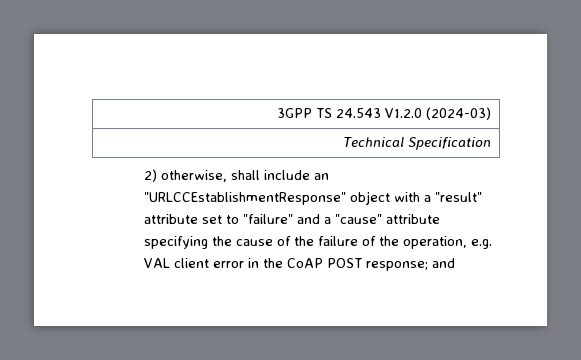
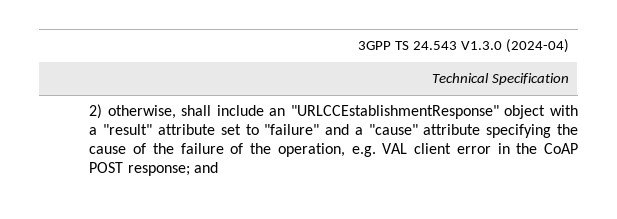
[385,107,492,120] V1.2.0 (2024-03) -> [460,39,569,53] V1.3.0 (2024-04)

